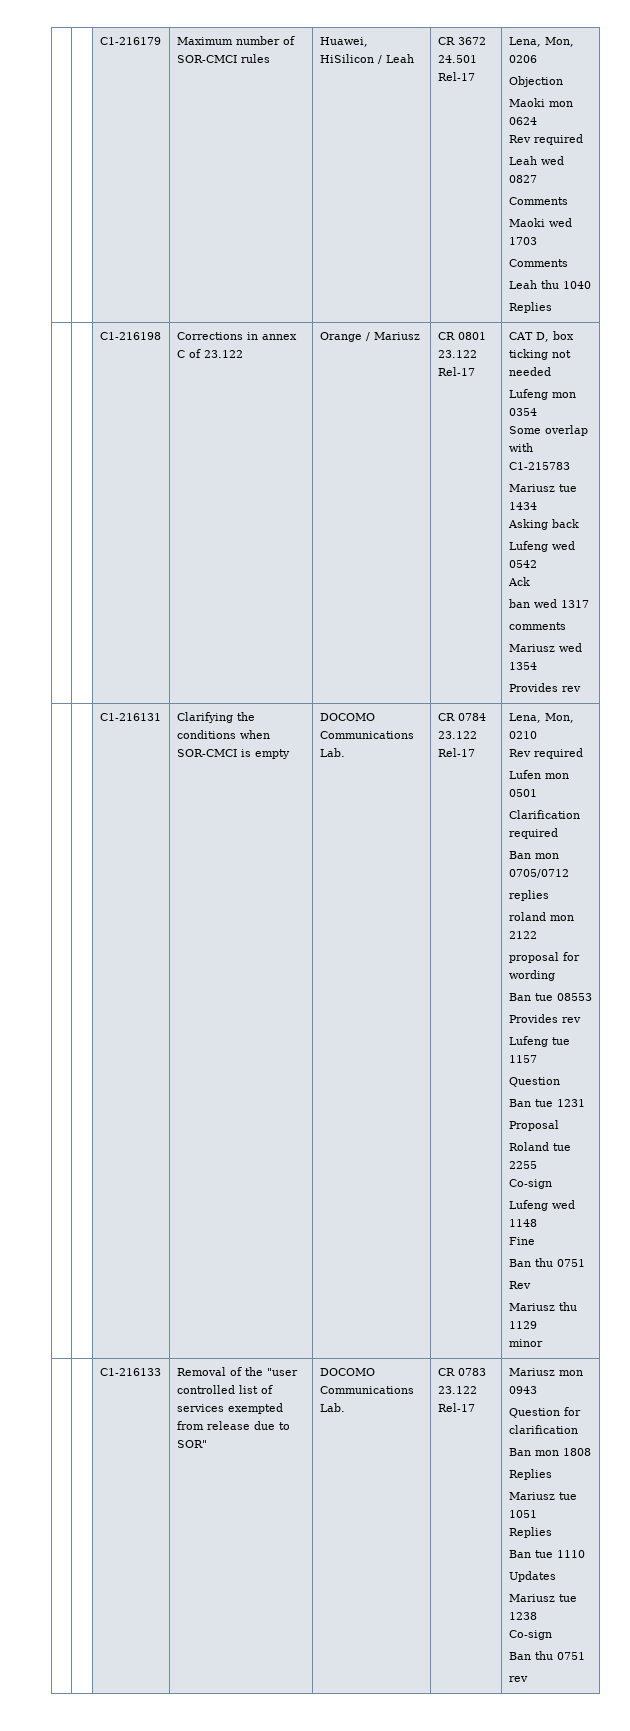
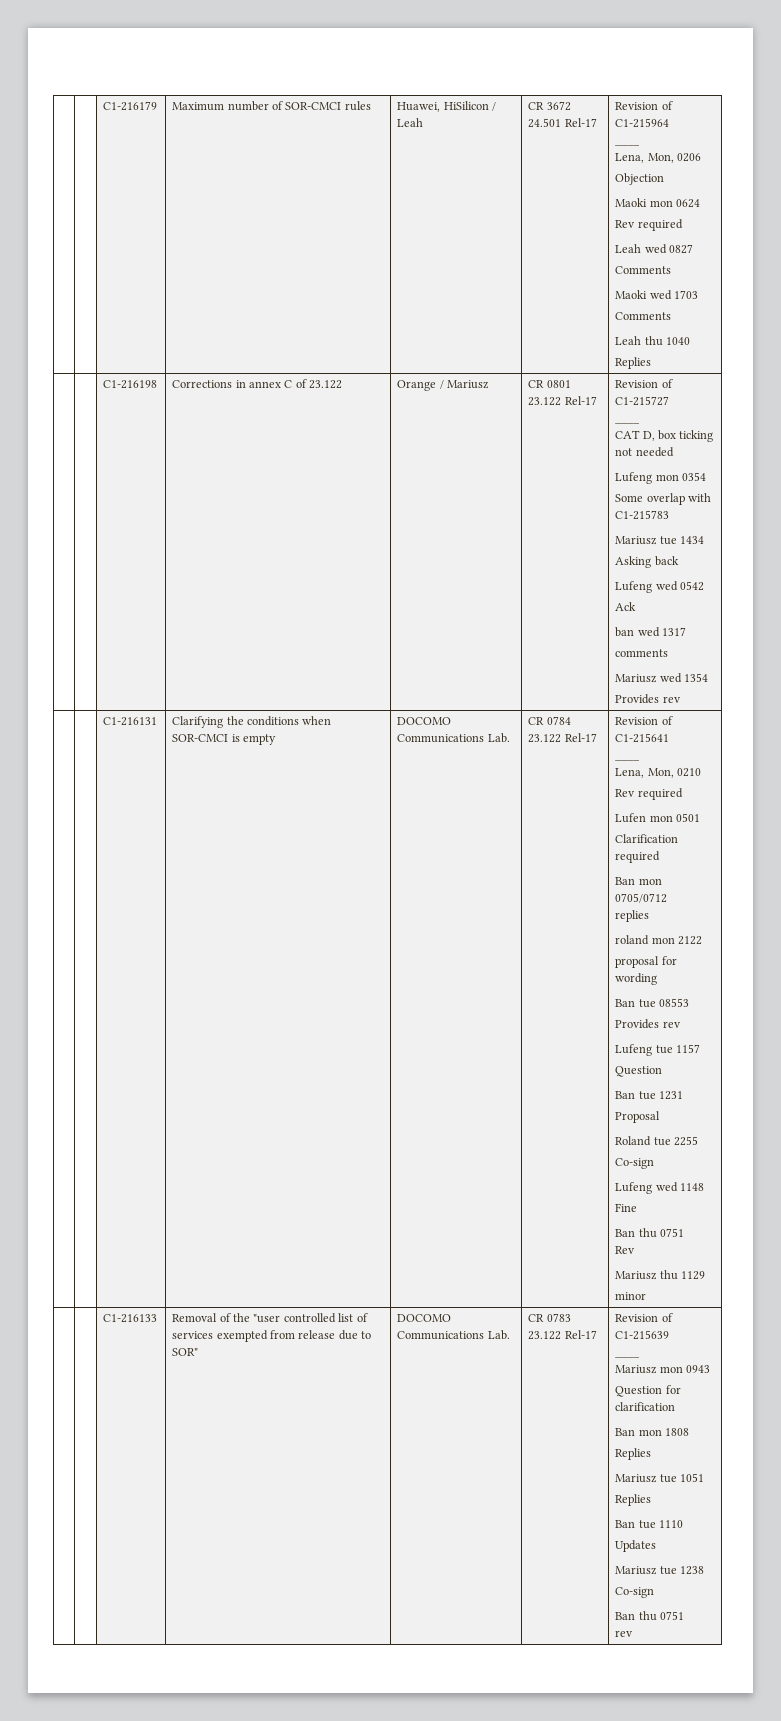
(475, 76) none -> [615,101,673,110] [615,118,670,128] [615,144,641,146] Revision of C1-215964 // ____ //
(475, 371) none -> [615,379,673,388] [615,396,670,406] [615,422,641,424] Revision of C1-215727 // ____ //
(475, 752) none -> [615,716,673,725] [615,733,670,743] [615,759,641,761] Revision of C1-215641 // ____ //
(475, 1407) none -> [615,1313,673,1322] [615,1330,670,1340] [615,1356,641,1358] Revision of C1-215639 // ____ //

